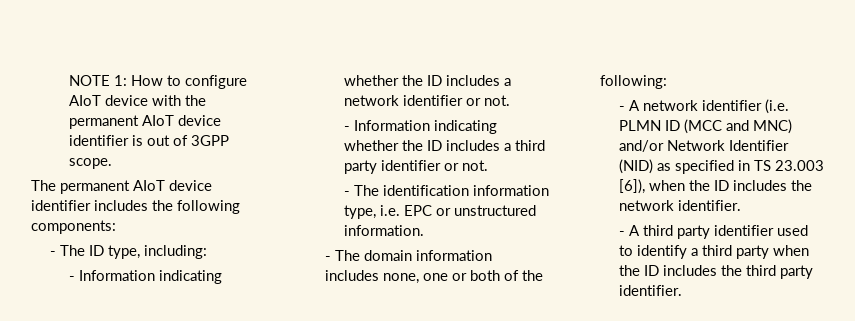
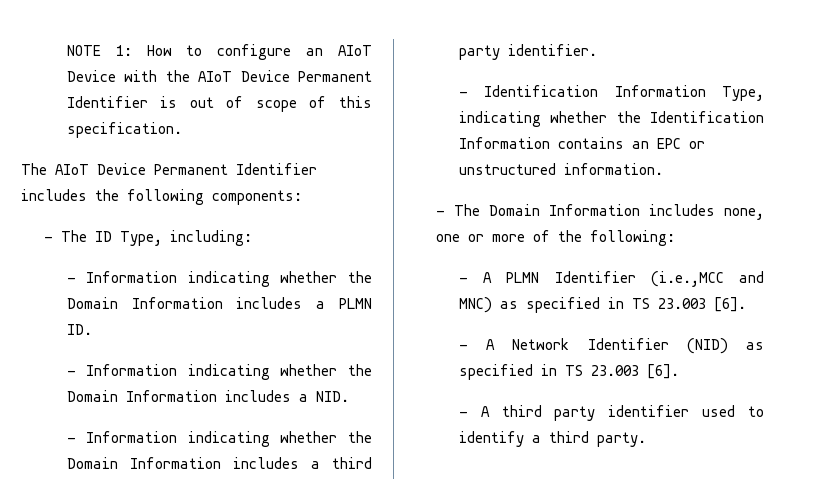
[68,95,206,106] [68,115,221,129] [68,135,229,146] [68,158,112,169] [31,180,212,194] [31,200,91,211] AIoT device with the permanent AIoT device identifier is out of 3GPP scope. // The permanent AIoT device identifier -> [306,45,372,56] [66,70,373,82] [66,96,372,112] [66,122,182,138] [21,163,317,175] an AIoT Device with the AIoT Device Permanent Identifier is out of scope of this specification. // The AIoT Device Permanent Identifier
[107,245,140,259] type, -> [119,231,162,246] Type,
[426,75,511,86] [343,95,510,106] [343,120,497,134] [343,140,545,151] [343,160,488,174] [343,185,549,196] [343,205,400,219] ID includes a network identifier or not. // - Information indicating whether the ID includes a third party identifier or not. // - The identification information type, i.e. -> [66,297,372,309] [66,324,92,335] [66,364,372,380] [66,390,349,402] [66,431,372,447] [66,457,372,469] [458,44,597,60] [458,85,764,101] [458,111,764,127] [458,137,649,149] Domain Information includes a PLMN ID. // - Information indicating whether the Domain Information includes a NID. // - Information indicating whether the Domain Information includes a third party identifier. // - Identification Information Type, indicating whether the Identification Information contains an
[363,250,492,261] domain information -> [488,204,640,216] Domain Information
[469,270,500,281] both -> [491,234,525,242] more
[642,99,789,114] [618,119,792,134] [618,140,664,152] network identifier (i.e. PLMN ID (MCC and MNC) and/or -> [506,271,764,287] [458,297,746,313] [458,339,496,350] PLMN Identifier (i.e.,MCC and MNC) as specified in TS 23.003 [6]. // - A
[618,179,812,194] [618,200,741,211] [6]), when the ID includes the network identifier. -> [646,364,679,379] [6].
[735,245,809,259] [618,265,813,279] [618,285,682,296] party when the ID includes the third party identifier. -> [596,432,646,447] party.

